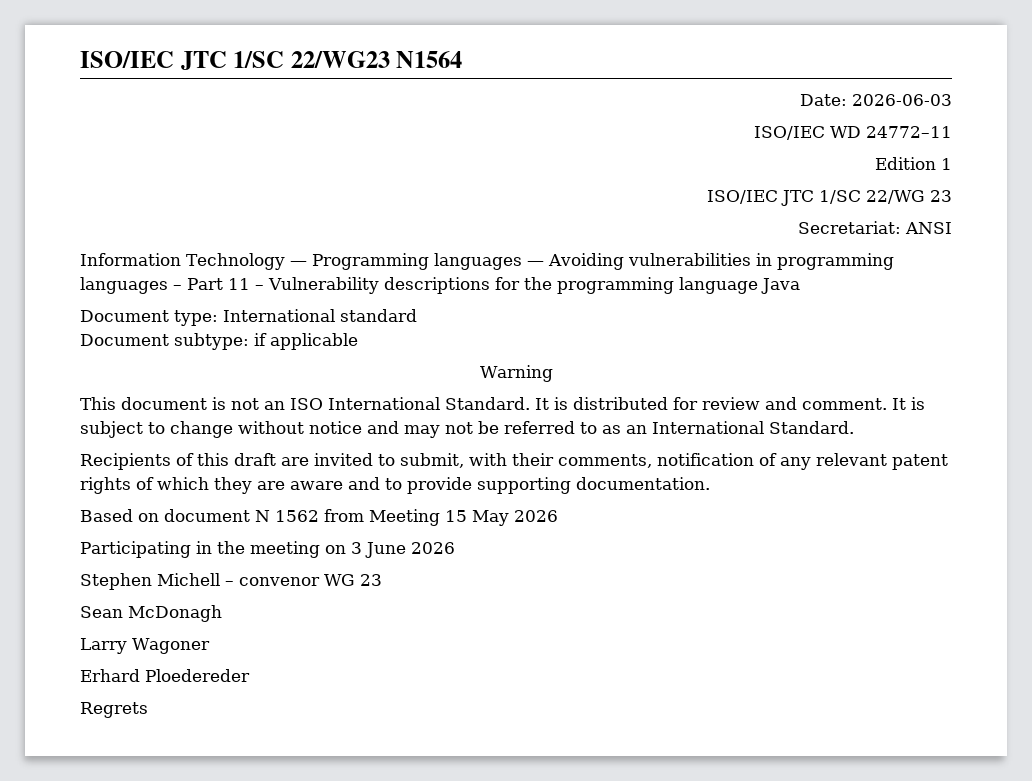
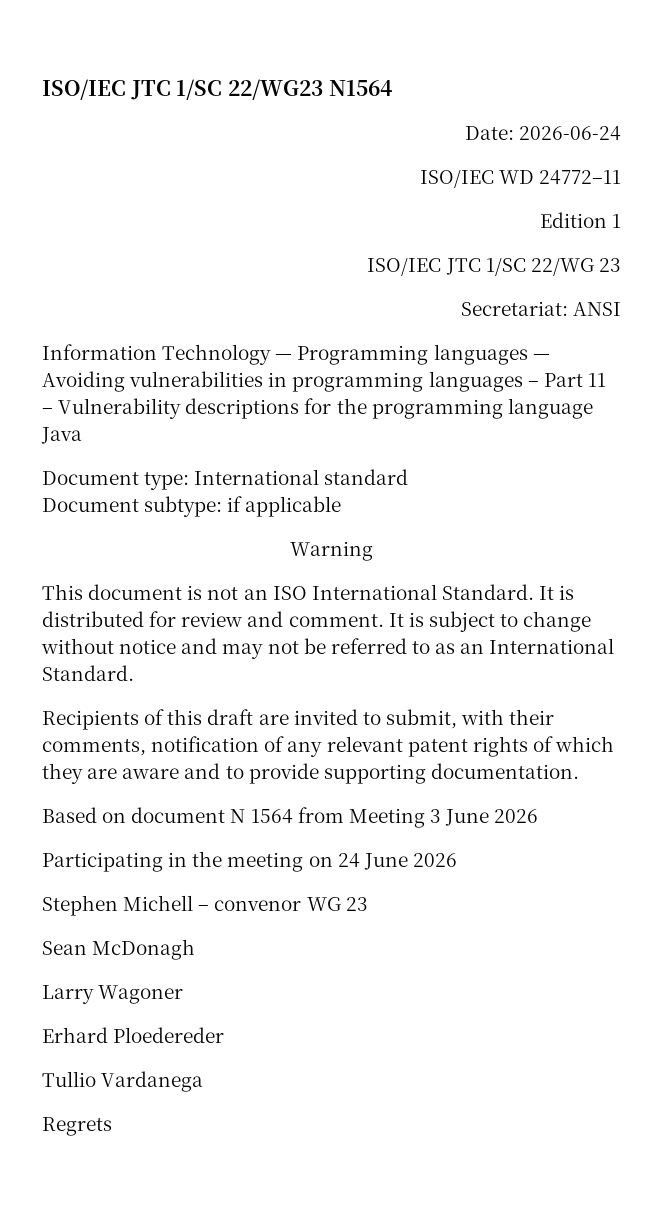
[852,94,952,106] 2026-06-03 -> [519,126,621,141] 2026-06-24
[275,510,319,522] 1562 -> [250,809,293,824] 1564
[445,510,509,526] 15 May -> [429,809,490,826] 3 June
[351,542,362,554] 3 -> [337,853,360,868] 24
(250, 675) none -> [42,1071,204,1092] // Tullio Vardanega

